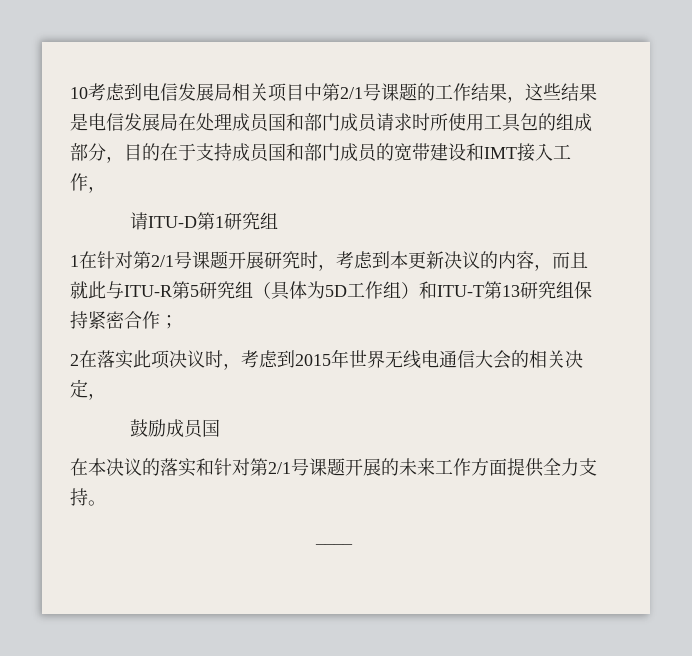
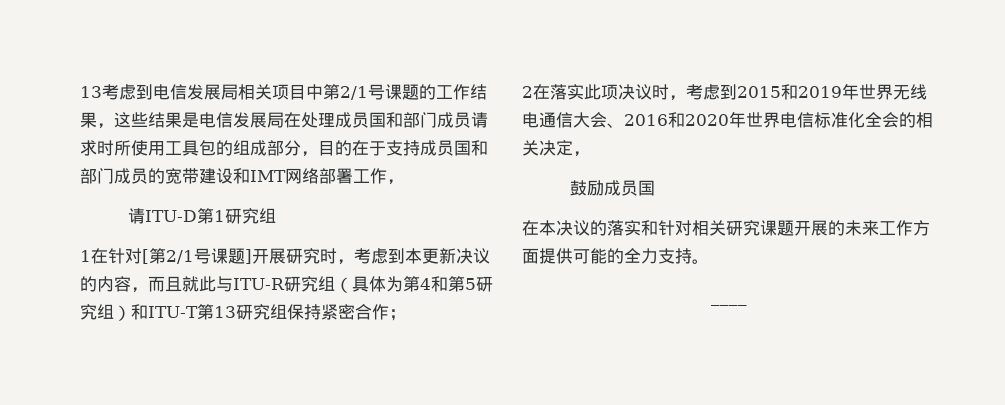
[70,87,88,99] 10 -> [80,86,102,98] 13
[517,143,553,162] 接入 -> [285,168,353,184] 网络部署
[133,251,228,269] 第2/1号课题 -> [142,248,252,264] [第2/1号课题]
[172,281,199,299] 第5 -> (285, 284) none
[325,281,383,299] 5D工作 -> [403,276,493,292] [80,304,97,320] 第4和第5研究
(331, 360) none -> [781,84,842,100] 和2019
(511, 359) none -> [607,111,899,128] 、2016和2020年世界电信标准化全会
[250,458,309,476] 第2/1号 -> [692,220,760,236] 相关研究
(544, 467) none -> [573,248,624,264] 可能的

